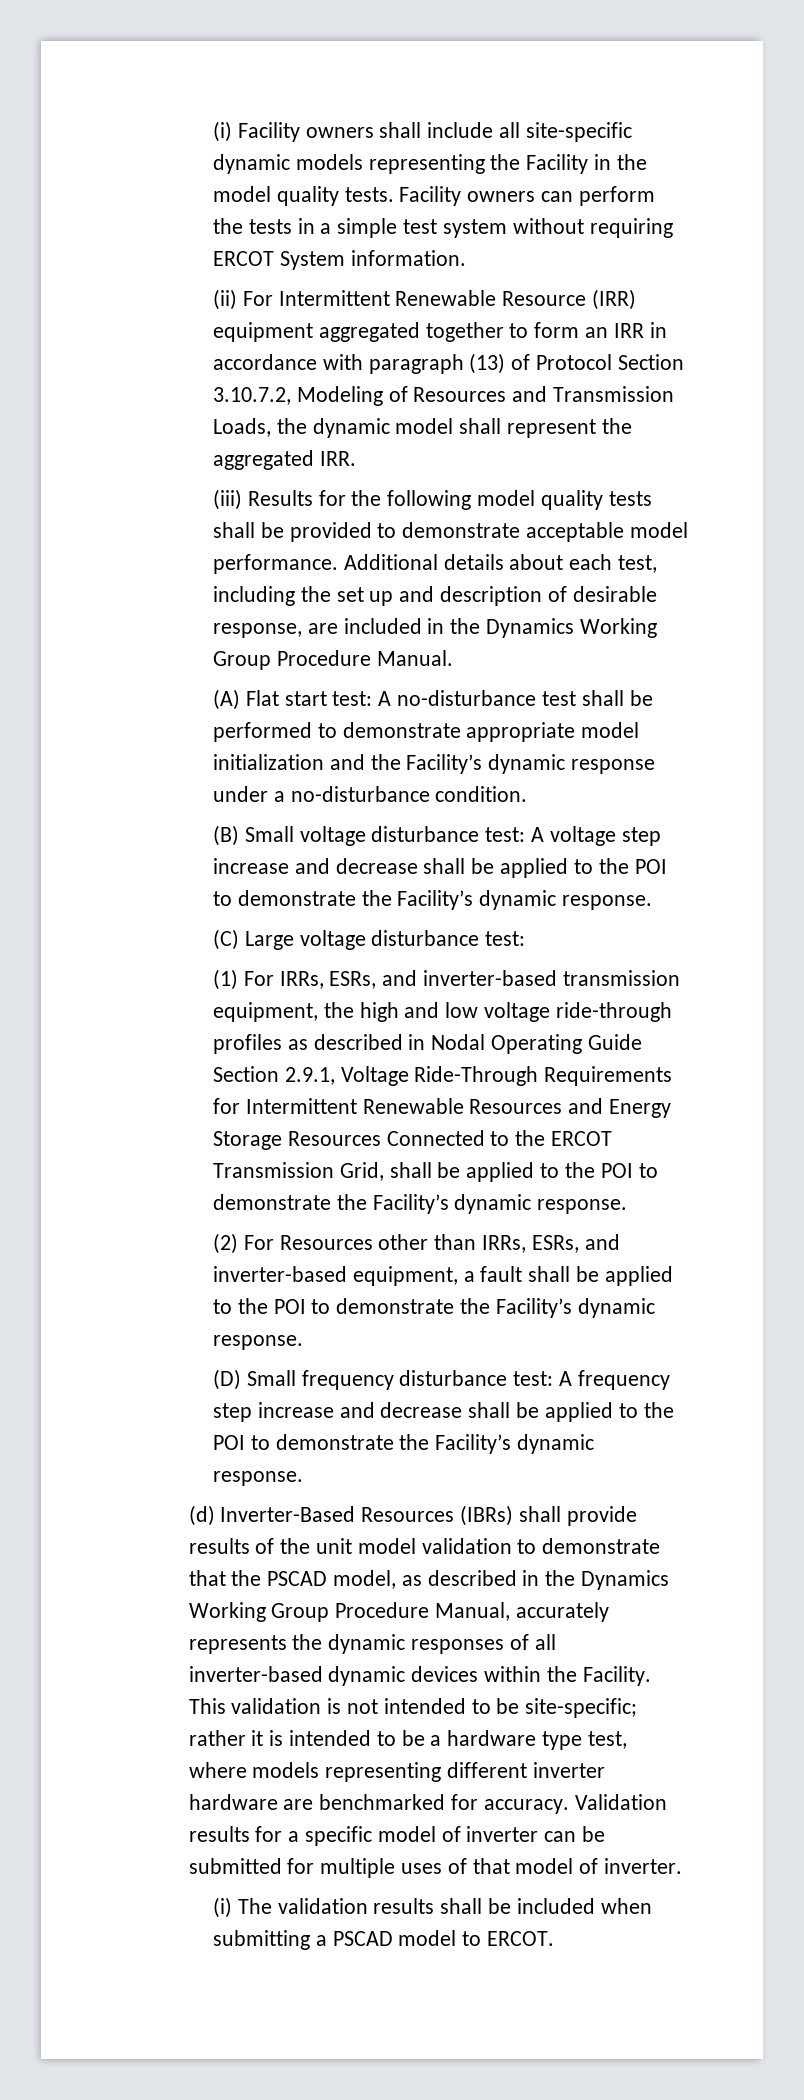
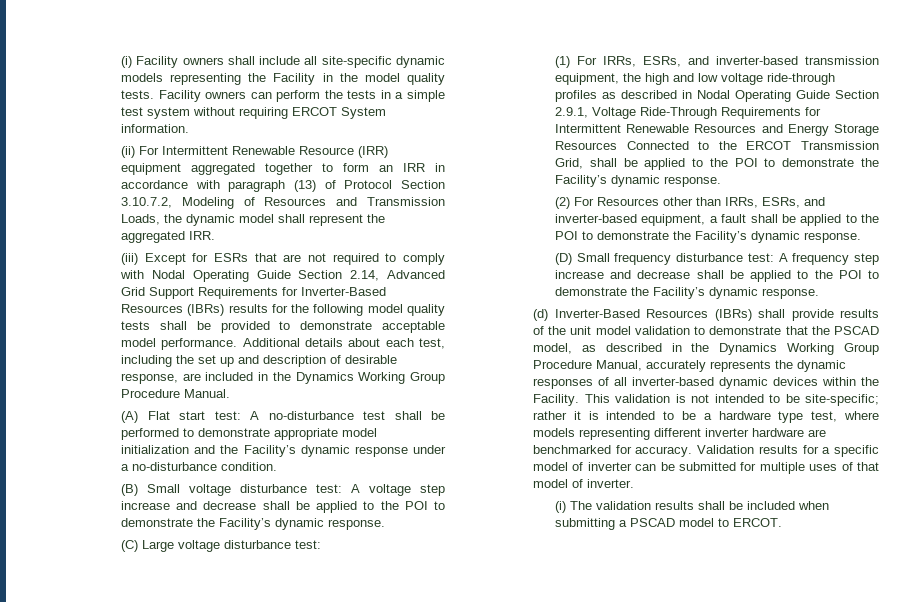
[247,490,313,506] Results -> [144,253,445,265] [120,270,445,282] [121,287,387,299] [121,304,268,316] Except for ESRs that are not required to comply with Nodal Operating Guide Section 2.14, Advanced Grid Support Requirements for Inverter-Based Resources (IBRs) results

